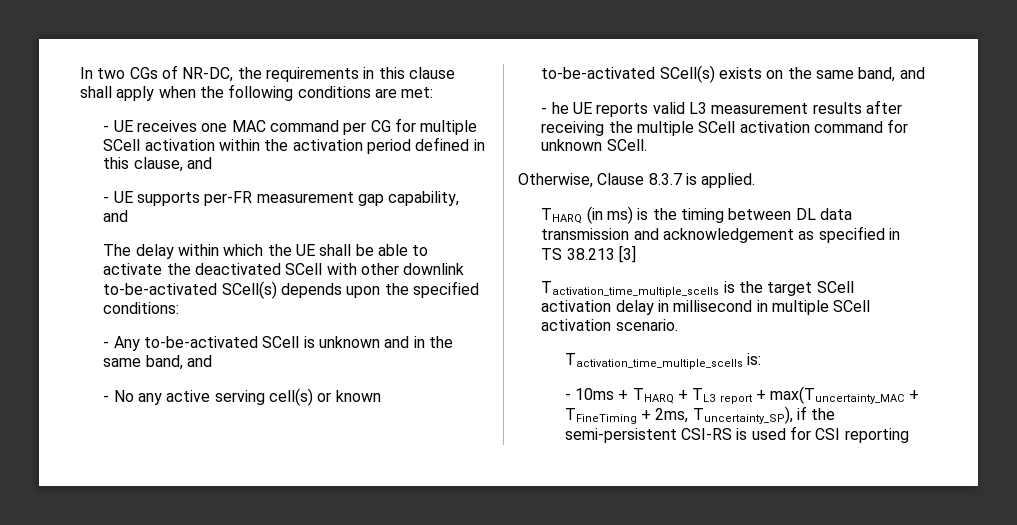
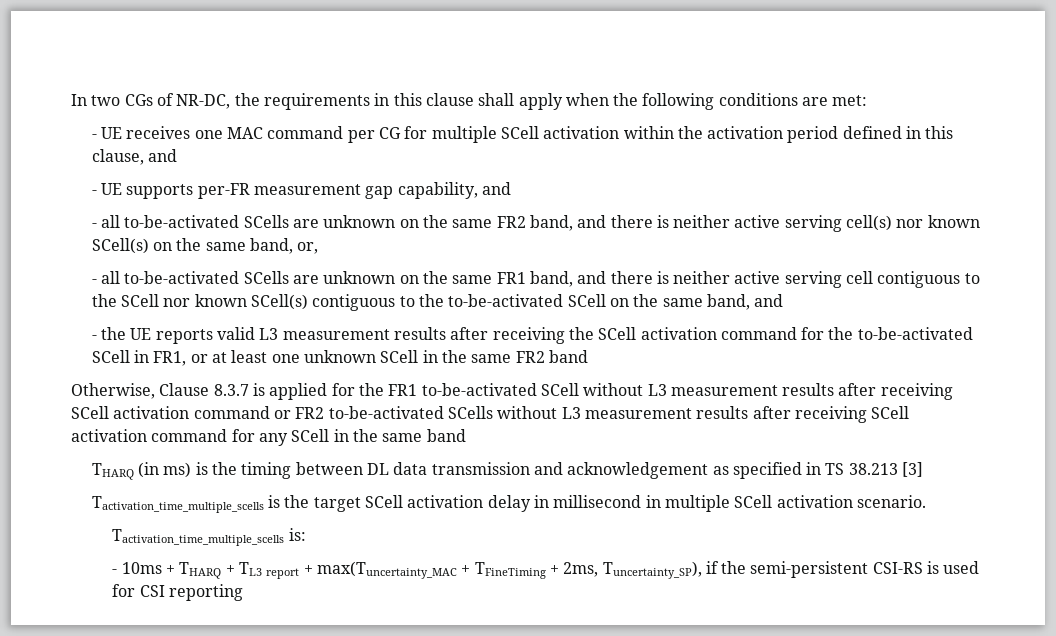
[103,244,429,259] [103,263,465,275] [103,281,479,299] [103,302,180,314] [103,336,453,351] [103,355,212,370] [103,388,381,406] [541,65,762,83] The delay within which the UE shall be able to activate the deactivated SCell with other downlink to-be-activated SCell(s) depends upon the specified conditions: // - Any to-be-activated SCell is unknown and in the same band, and // - No any active serving cell(s) or known to-be-activated SCell(s) exists -> [91,215,980,232] [91,238,319,254] [91,271,980,288] [91,294,606,311] - all to-be-activated SCells are unknown on the same FR2 band, and there is neither active serving cell(s) nor known SCell(s) on the same band, or, // - all to-be-activated SCells are unknown on the same FR1 band, and there is neither active serving cell contiguous to the SCell nor known SCell(s) contiguous to the to-be-activated SCell
[551,102,569,114] he -> [100,327,126,340] the
[636,119,909,136] [541,139,647,151] [518,173,756,188] multiple SCell activation command for unknown SCell. // Otherwise, Clause 8.3.7 is applied. -> [598,327,973,340] [91,350,588,366] [71,383,953,400] [71,406,910,423] [71,429,466,446] SCell activation command for the to-be-activated SCell in FR1, or at least one unknown SCell in the same FR2 band // Otherwise, Clause 8.3.7 is applied for the FR1 to-be-activated SCell without L3 measurement results after receiving SCell activation command or FR2 to-be-activated SCells without L3 measurement results after receiving SCell activation command for any SCell in the same band

